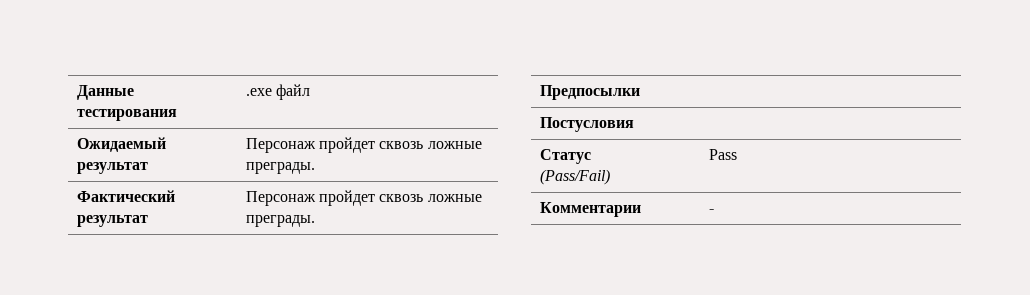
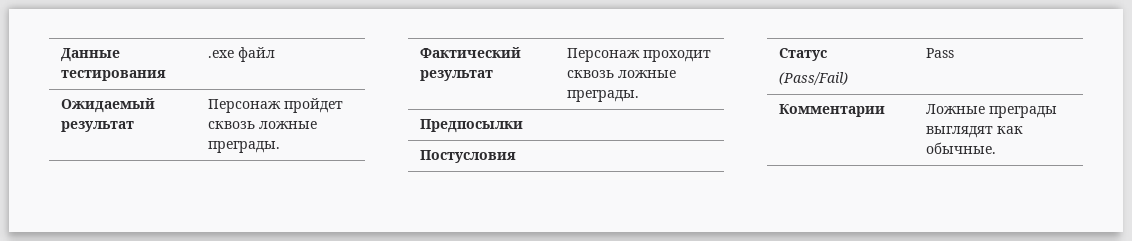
[318,190,375,206] пройдет -> [642,50,711,62] проходит
[708,209,714,213] - -> [925,104,1057,118] [925,126,1023,138] [925,142,996,154] Ложные преграды выглядят как обычные.

